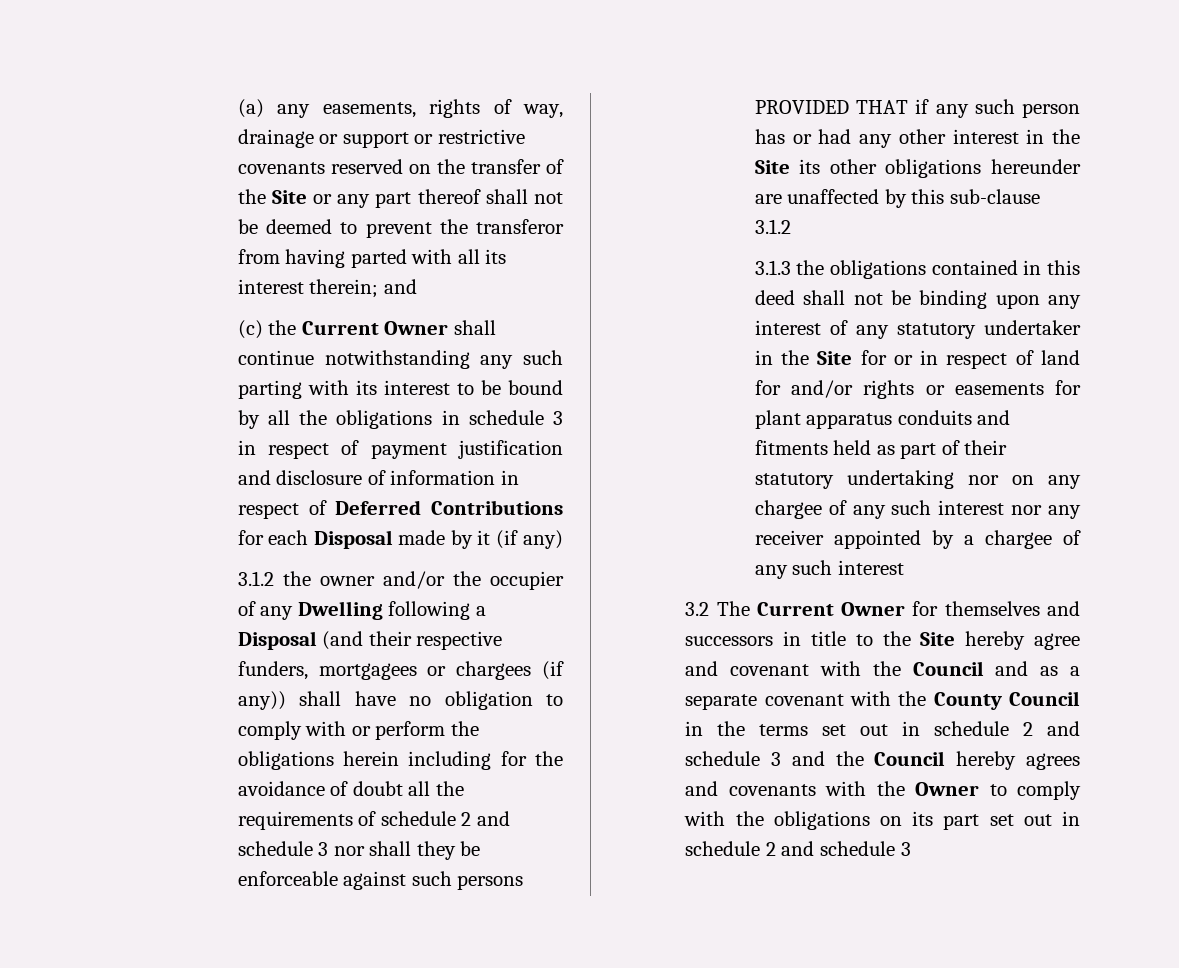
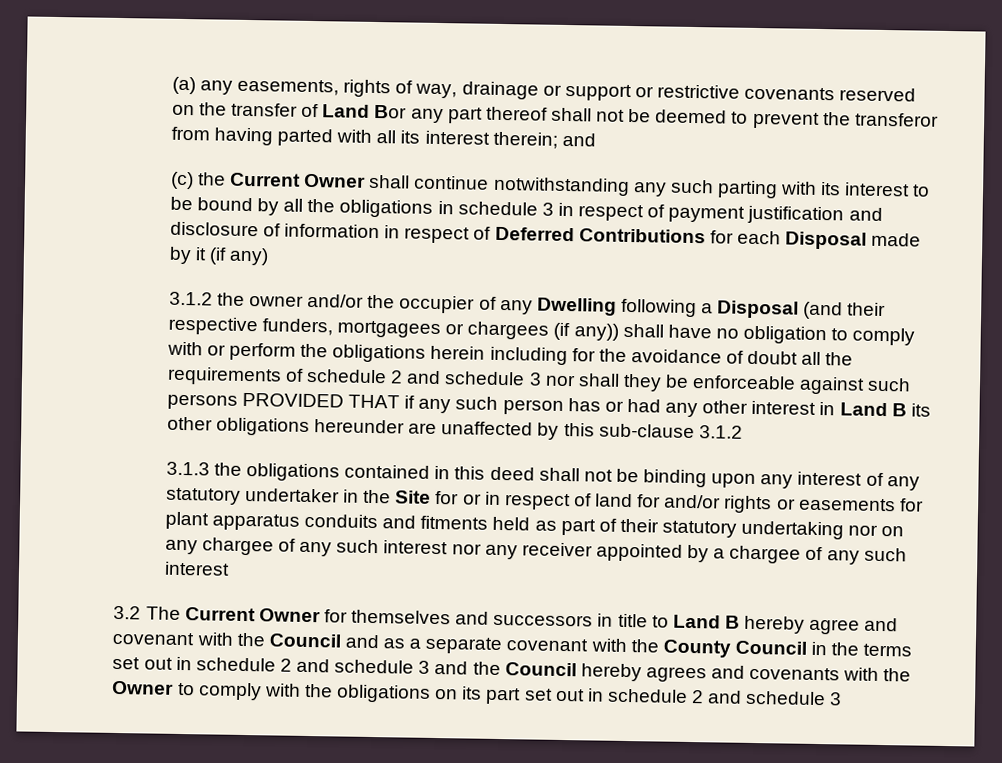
[237,189,333,204] the Site or -> [322,104,408,119] Land Bor
[1052,129,1080,144] [754,160,790,174] the Site -> [839,402,907,417] Land B
[882,631,956,646] the Site -> [672,614,740,629] Land B

